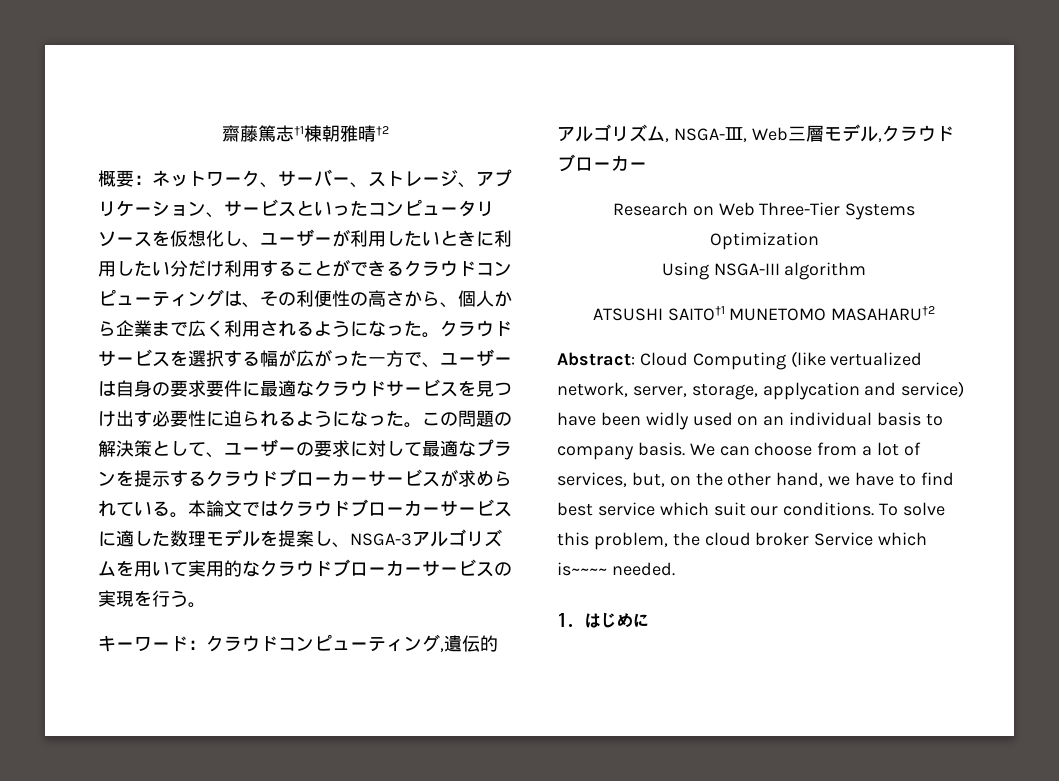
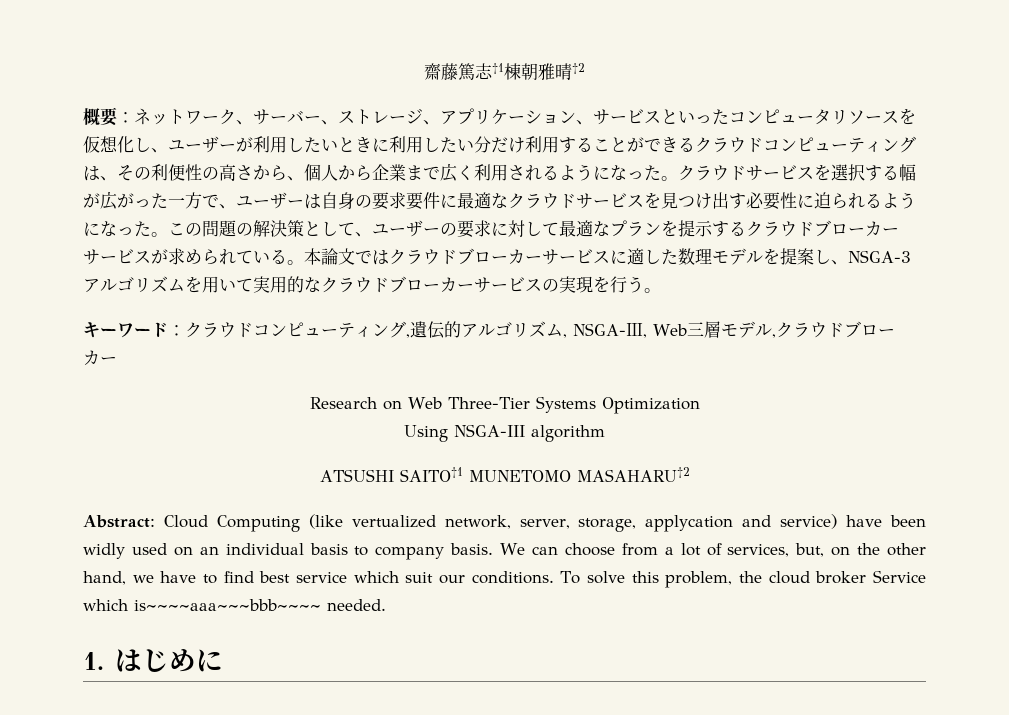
[557,562,607,576] is~~~~ -> [134,599,321,611] is~~~~aaa~~~bbb~~~~

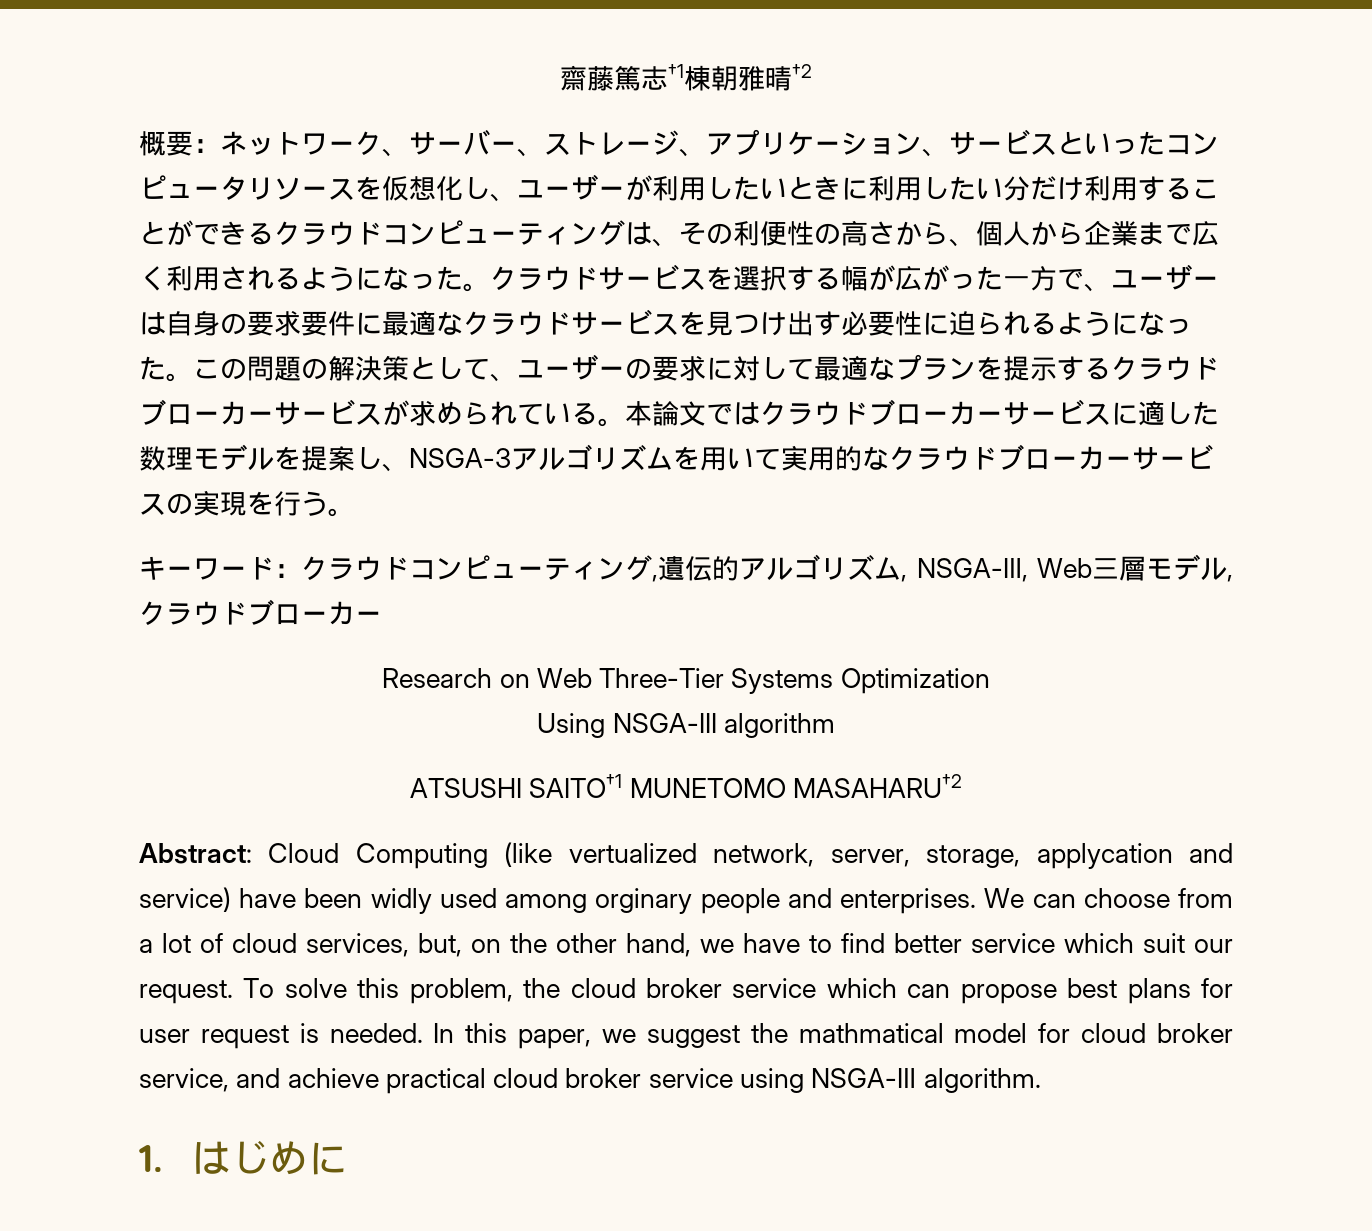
[173,543,494,560] on an individual basis to company basis. -> [505,888,977,914] among orginary people and enterprises.
(722, 549) none -> [232,933,297,953] cloud
[259,571,291,583] best -> [894,933,962,953] better
[471,571,554,584] conditions. -> [139,980,233,1004] request.
[872,570,926,583] [83,599,386,611] Service which is~~~~aaa~~~bbb~~~~ needed. -> [732,978,1234,1004] [139,1023,1234,1049] [139,1068,1041,1094] service which can propose best plans for user request is needed. In this paper, we suggest the mathmatical model for cloud broker service, and achieve practical cloud broker service using NSGA-Ⅲ algorithm.

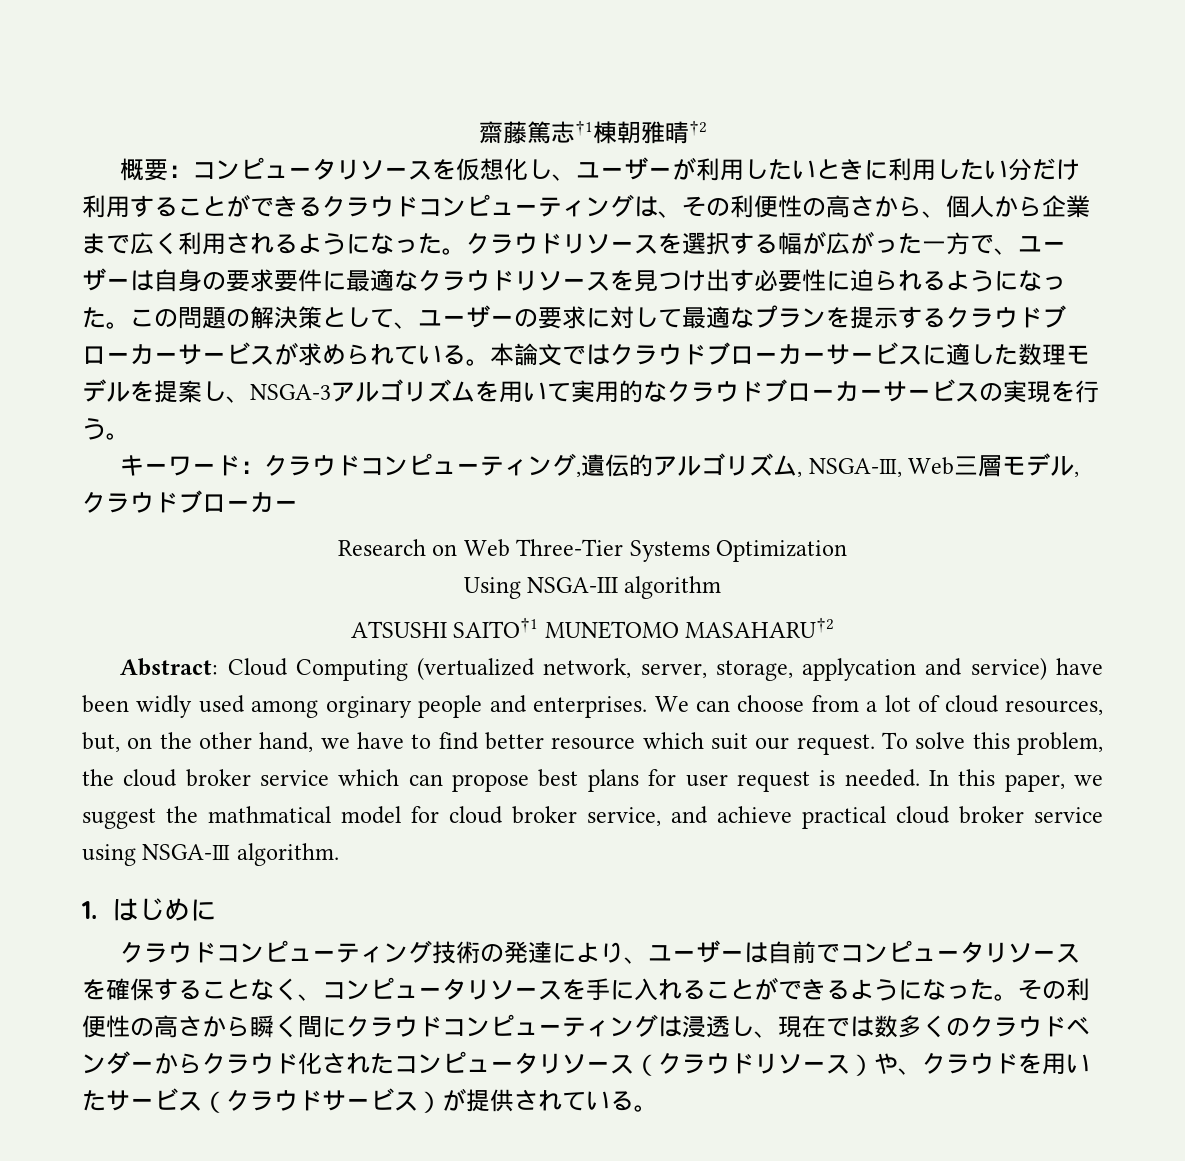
[220,129,1165,157] ネットワーク、サーバー、ストレージ、アプリケーション、サービスといった -> (193, 171) none
[598,264,679,290] サービ -> [562,233,634,254] リソー
[571,309,652,335] サービ -> [514,270,586,291] リソー
[504,842,697,867] (like vertualized -> [417,658,536,680] (vertualized
[306,933,409,957] services, -> [1005,700,1103,715] resources,
[971,933,1055,953] service -> [551,737,636,750] resource
(347, 1158) none -> [120,940,1081,964] [82,977,1090,1001] [82,1014,1090,1038] [82,1051,1090,1076] [82,1088,658,1113] // クラウドコンピューティング技術の発達により、ユーザーは自前でコンピュータリソースを確保することなく、コンピュータリソースを手に入れることができるようになった。その利便性の高さから瞬く間にクラウドコンピューティングは浸透し、現在では数多くのクラウドベンダーからクラウド化されたコンピュータリソース（クラウドリソース）や、クラウドを用いたサービス（クラウドサービス）が提供されている。

